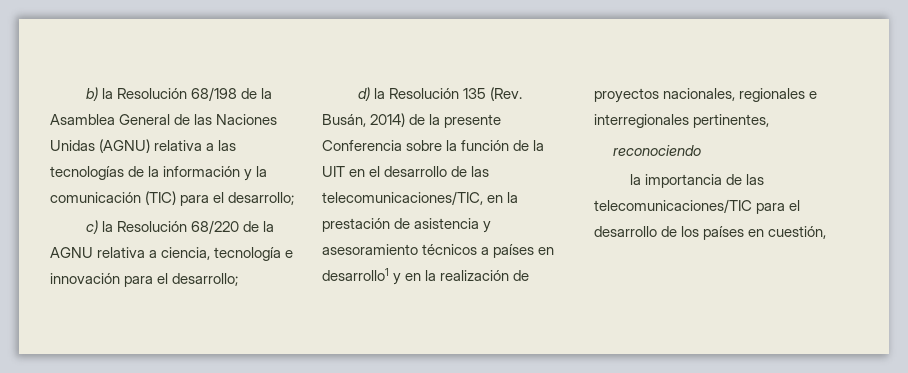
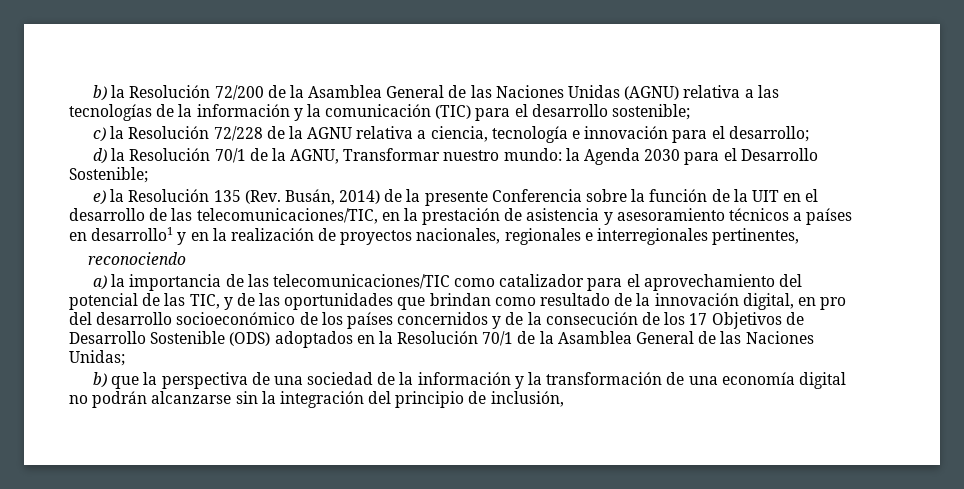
[190,87,237,101] 68/198 -> [214,85,264,100] 72/200
[228,192,295,205] desarrollo; -> [531,104,691,120] desarrollo sostenible;
[190,220,239,234] 68/220 -> [213,126,263,141] 72/228
(459, 93) none -> [214,148,818,165] [69,167,148,183] [92,189,210,205] 70/1 de la AGNU, Transformar nuestro mundo: la Agenda 2030 para el Desarrollo Sostenible; // e) la Resolución
(702, 150) none -> [92,275,107,290] a)
[756,200,801,214] [594,226,827,240] para el desarrollo de los países en cuestión, -> [454,274,802,291] [69,293,847,310] [69,312,804,329] [69,331,814,348] [69,350,125,366] [92,372,846,389] [69,391,564,408] como catalizador para el aprovechamiento del potencial de las TIC, y de las oportunidades que brindan como resultado de la innovación digital, en pro del desarrollo socioeconómico de los países concernidos y de la consecución de los 17 Objetivos de Desarrollo Sostenible (ODS) adoptados en la Resolución 70/1 de la Asamblea General de las Naciones Unidas; // b) que la perspectiva de una sociedad de la información y la transformación de una economía digital no podrán alcanzarse sin la integración del principio de inclusión,

